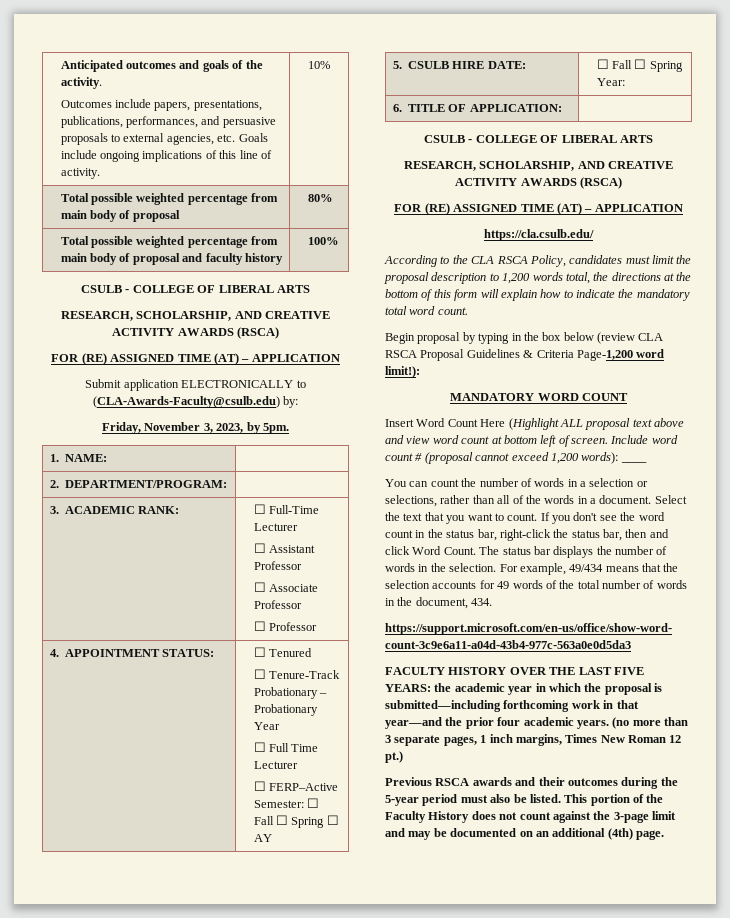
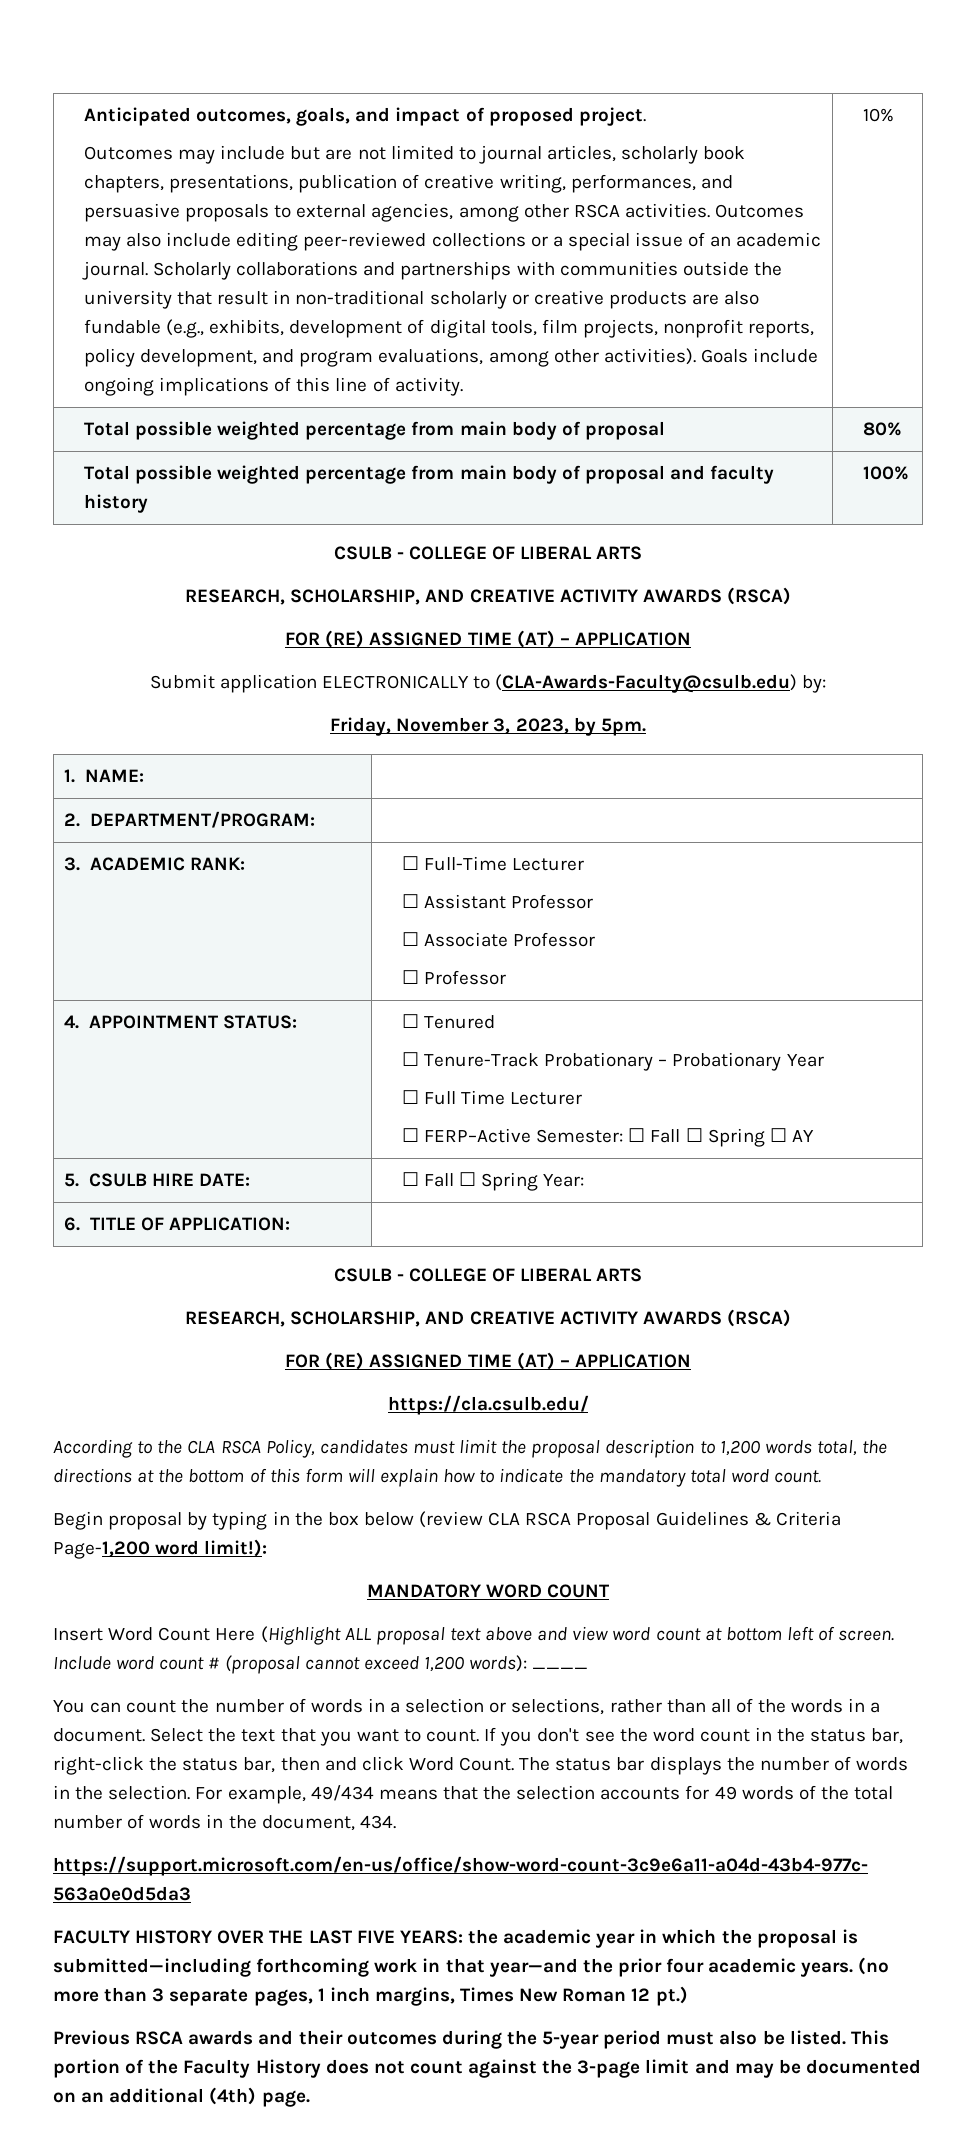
[126,60,263,72] [60,77,102,89] [60,99,262,111] [60,116,123,128] outcomes and goals of the activity. // Outcomes include papers, presentations, publications, -> [196,107,646,126] [83,145,746,164] [83,174,566,193] outcomes, goals, and impact of proposed project. // Outcomes may include but are not limited to journal articles, scholarly book chapters, presentations, publication of creative writing,
[217,134,236,142] etc. -> [458,203,805,222] [83,232,822,251] [81,261,782,280] [83,290,760,309] [83,319,815,338] [83,348,696,367] among other RSCA activities. Outcomes may also include editing peer-reviewed collections or a special issue of an academic journal. Scholarly collaborations and partnerships with communities outside the university that result in non-traditional scholarly or creative products are also fundable (e.g., exhibits, development of digital tools, film projects, nonprofit reports, policy development, and program evaluations, among other activities).

